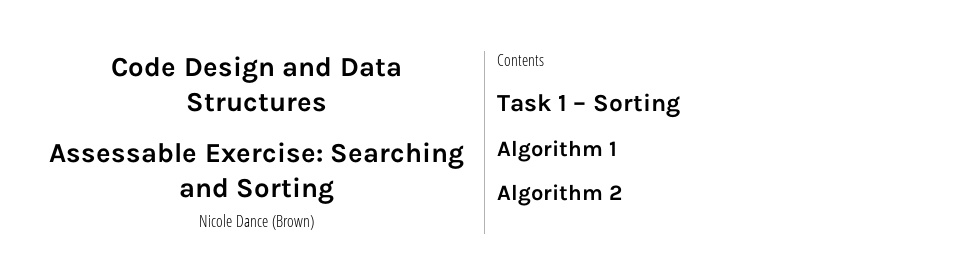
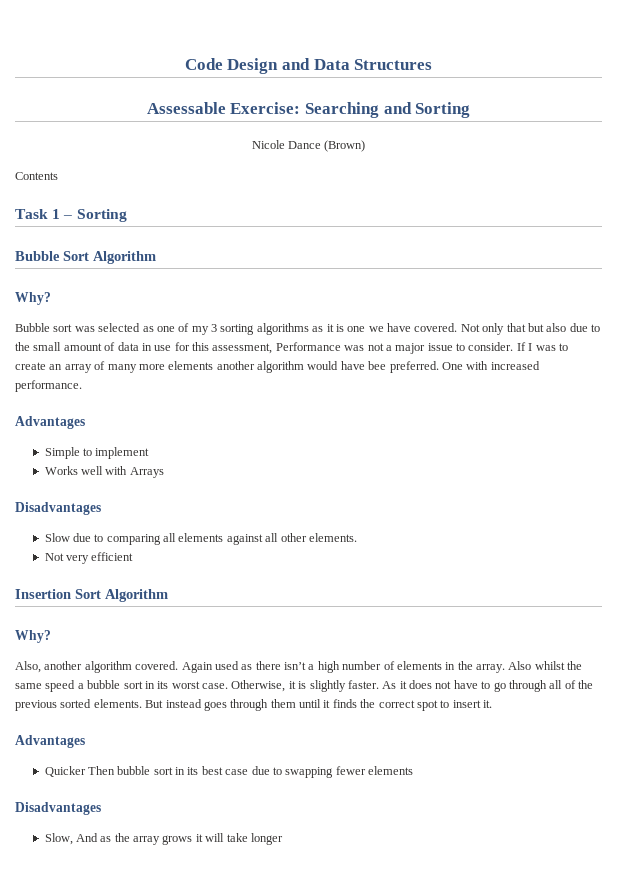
[497,140,617,162] [497,184,622,206] Algorithm 1 // Algorithm 2 -> [15,251,156,264] [15,292,51,305] [15,323,600,335] [15,342,568,354] [15,361,540,373] [15,380,82,392] [15,416,85,429] [44,447,150,459] [44,466,164,478] [15,502,101,515] [44,533,357,545] [44,552,134,564] [15,589,168,602] [15,630,51,643] [15,661,583,673] [15,680,593,692] [15,699,492,711] [15,735,85,748] [44,766,414,778] [15,802,101,815] [44,833,283,845] Bubble Sort Algorithm // Why? // Bubble sort was selected as one of my 3 sorting algorithms as it is one we have covered. Not only that but also due to the small amount of data in use for this assessment, Performance was not a major issue to consider. If I was to create an array of many more elements another algorithm would have bee preferred. One with increased performance. // Advantages // Simple to implement // Works well with Arrays // Disadvantages // Slow due to comparing all elements against all other elements. // Not very efficient // Insertion Sort Algorithm // Why? // Also, another algorithm covered. Again used as there isn’t a high number of elements in the array. Also whilst the same speed a bubble sort in its worst case. Otherwise, it is slightly faster. As it does not have to go through all of the previous sorted elements. But instead goes through them until it finds the correct spot to insert it. // Advantages // Quicker Then bubble sort in its best case due to swapping fewer elements // Disadvantages // Slow, And as the array grows it will take longer

